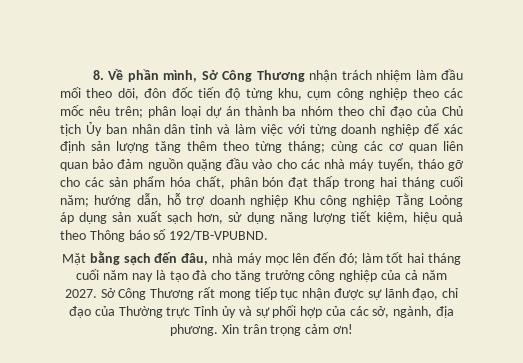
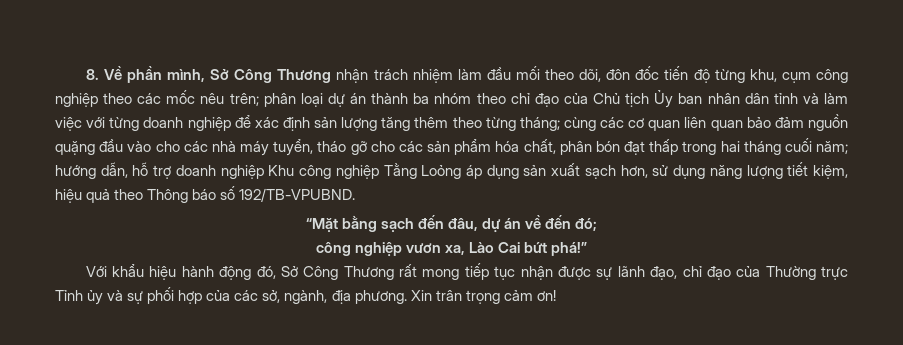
[62,253,87,265] Mặt -> [305,218,338,233] “Mặt
[211,252,461,265] [76,269,447,282] [64,289,97,298] nhà máy mọc lên đến đó; làm tốt hai tháng cuối năm nay là tạo đà cho tăng trưởng công nghiệp của cả năm 2027. -> [482,215,598,233] [315,242,588,257] [85,264,276,280] dự án về đến đó; // công nghiệp vươn xa, Lào Cai bứt phá!” // Với khẩu hiệu hành động đó,

